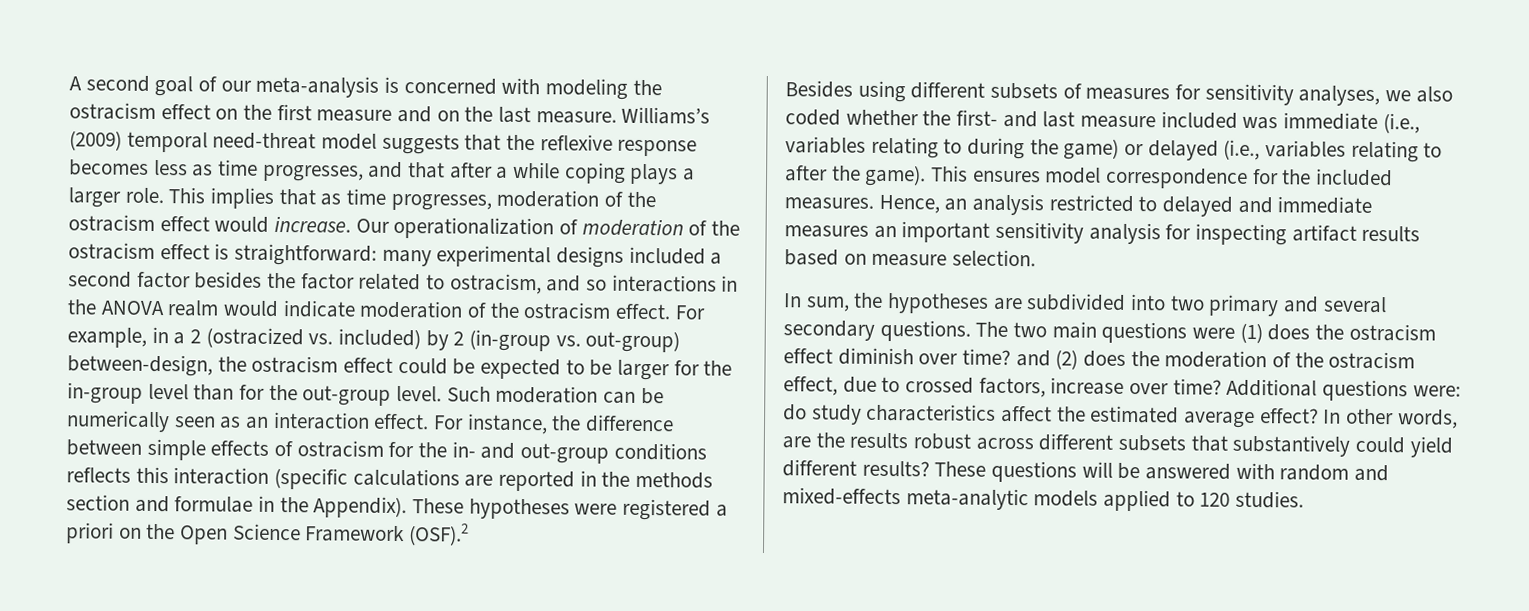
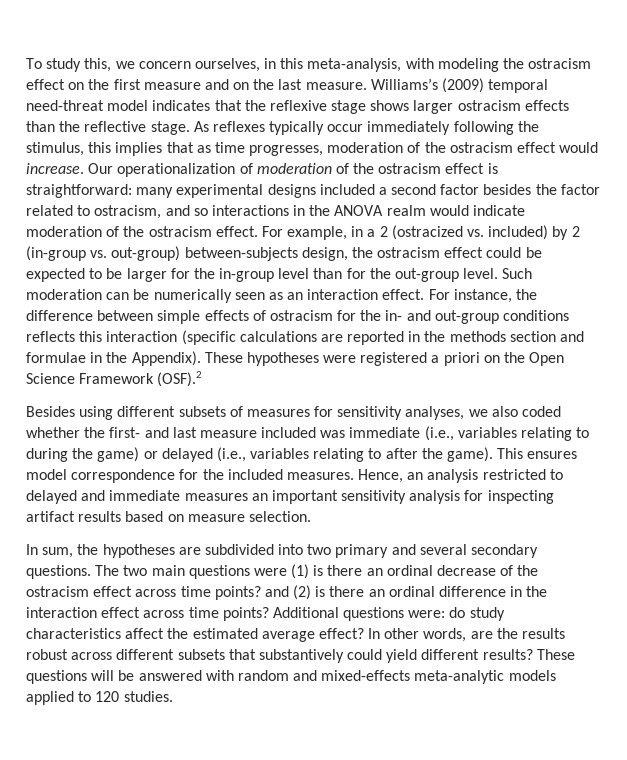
[69,75,497,98] A second goal of our meta-analysis is concerned -> [26,58,402,72] To study this, we concern ourselves, in this meta-analysis,
[381,133,460,155] suggests -> [152,100,211,111] indicates
[617,139,698,157] [69,159,696,185] [68,187,206,208] response becomes less as time progresses, and that after a while coping plays a larger role. This -> [331,100,569,114] [26,121,539,135] [26,142,112,156] stage shows larger ostracism effects than the reflective stage. As reflexes typically occur immediately following the stimulus, this
[67,354,213,377] between-design, -> [184,247,348,261] between-subjects design,
[1267,323,1436,342] [783,347,1416,370] [783,376,1222,398] does the ostracism effect diminish over time? and (2) does the moderation of the ostracism effect, due to crossed factors, increase over time? -> [313,565,539,576] [26,585,548,600] [26,607,269,621] is there an ordinal decrease of the ostracism effect across time points? and (2) is there an ordinal difference in the interaction effect across time points?

